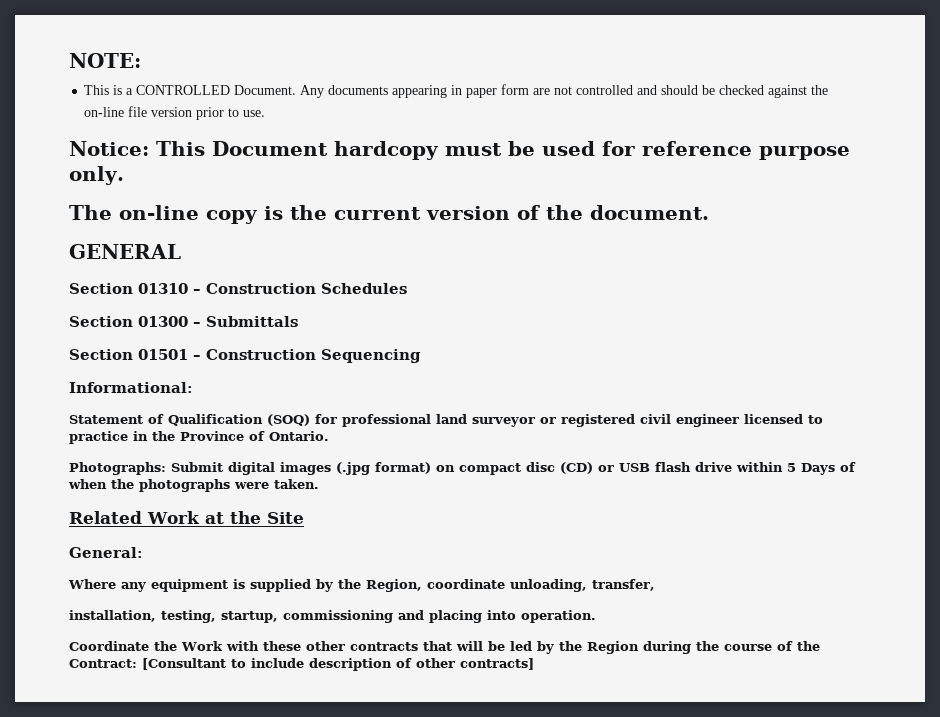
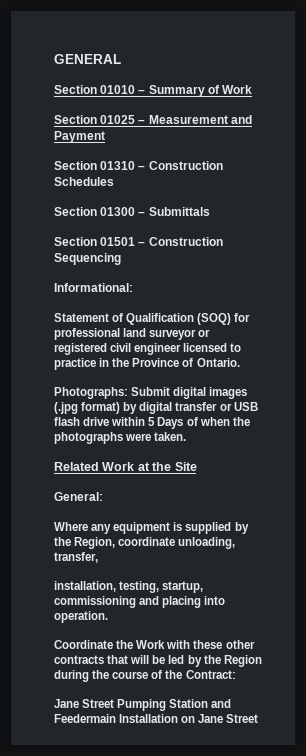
[69,53,141,68] [84,84,829,98] [84,106,266,120] [69,141,850,160] [69,166,124,185] [69,205,709,224] [69,244,181,259] NOTE: // This is a CONTROLLED Document. Any documents appearing in paper form are not controlled and should be checked against the on-line file version prior to use. // Notice: This Document hardcopy must be used for reference purpose only. // The on-line copy is the current version of the document. // GENERAL -> [54,54,121,64] [54,85,253,97] [54,115,252,124] [54,131,105,143] GENERAL // Section 01010 – Summary of Work // Section 01025 – Measurement and Payment
[436,462,593,475] on compact disc (CD) -> [123,402,218,414] by digital transfer
[142,658,534,671] [Consultant to include description of other contracts] -> [54,699,232,711] [54,714,259,723] // Jane Street Pumping Station and Feedermain Installation on Jane Street

